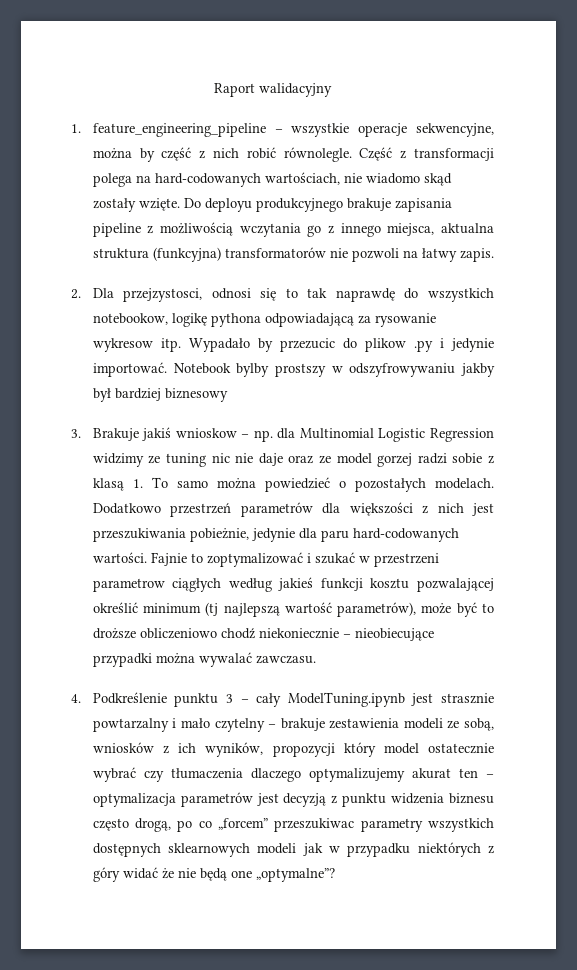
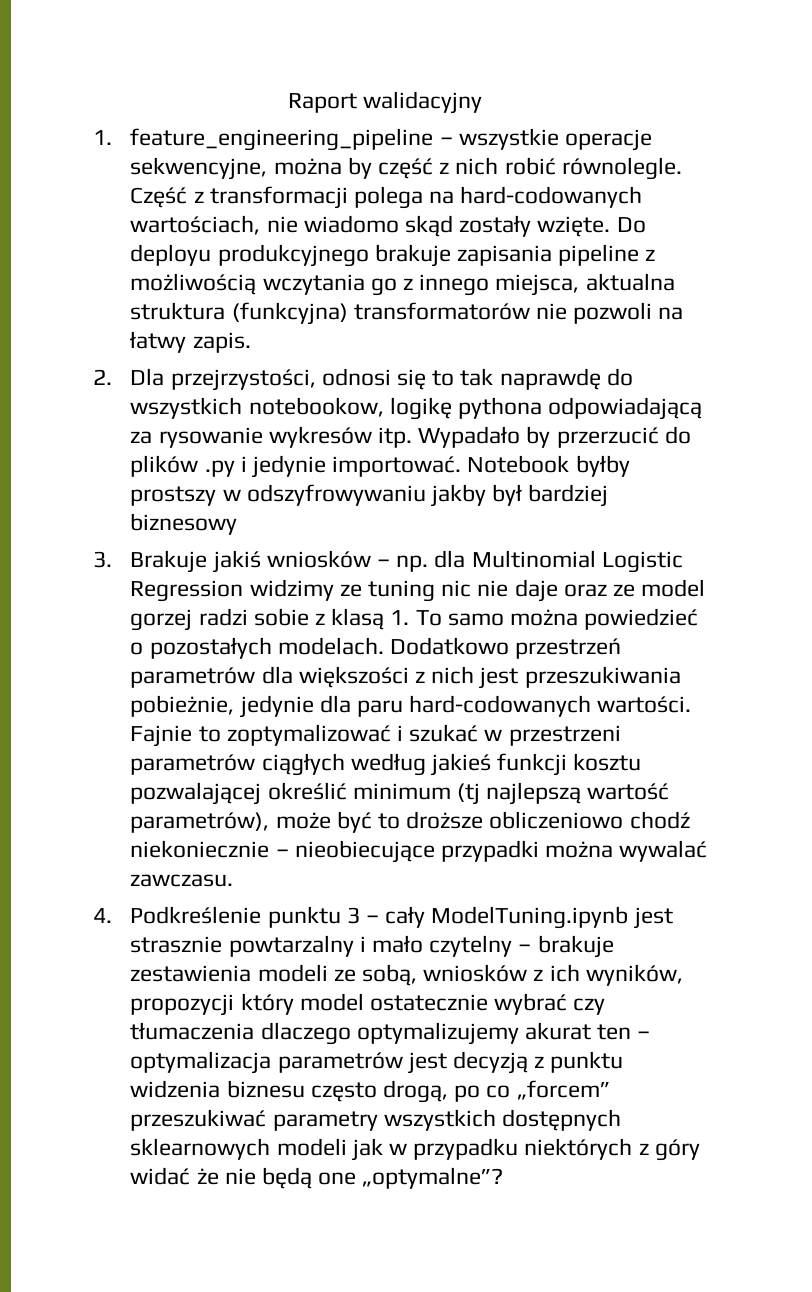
[123,288,203,302] przejzystosci, -> [170,369,316,391] przejrzystości,
[92,338,153,352] wykresow -> [268,426,372,448] wykresów
[279,338,406,352] przezucic do plikow -> [556,426,691,448] [130,455,199,477] przerzucić do plików
[236,363,270,377] bylby -> [575,455,630,477] byłby
[175,428,237,438] wnioskow -> [266,550,371,568] wniosków
[92,578,165,592] parametrow -> [130,754,256,775] parametrów
[274,818,355,832] przeszukiwac -> [130,1109,267,1131] przeszukiwać

